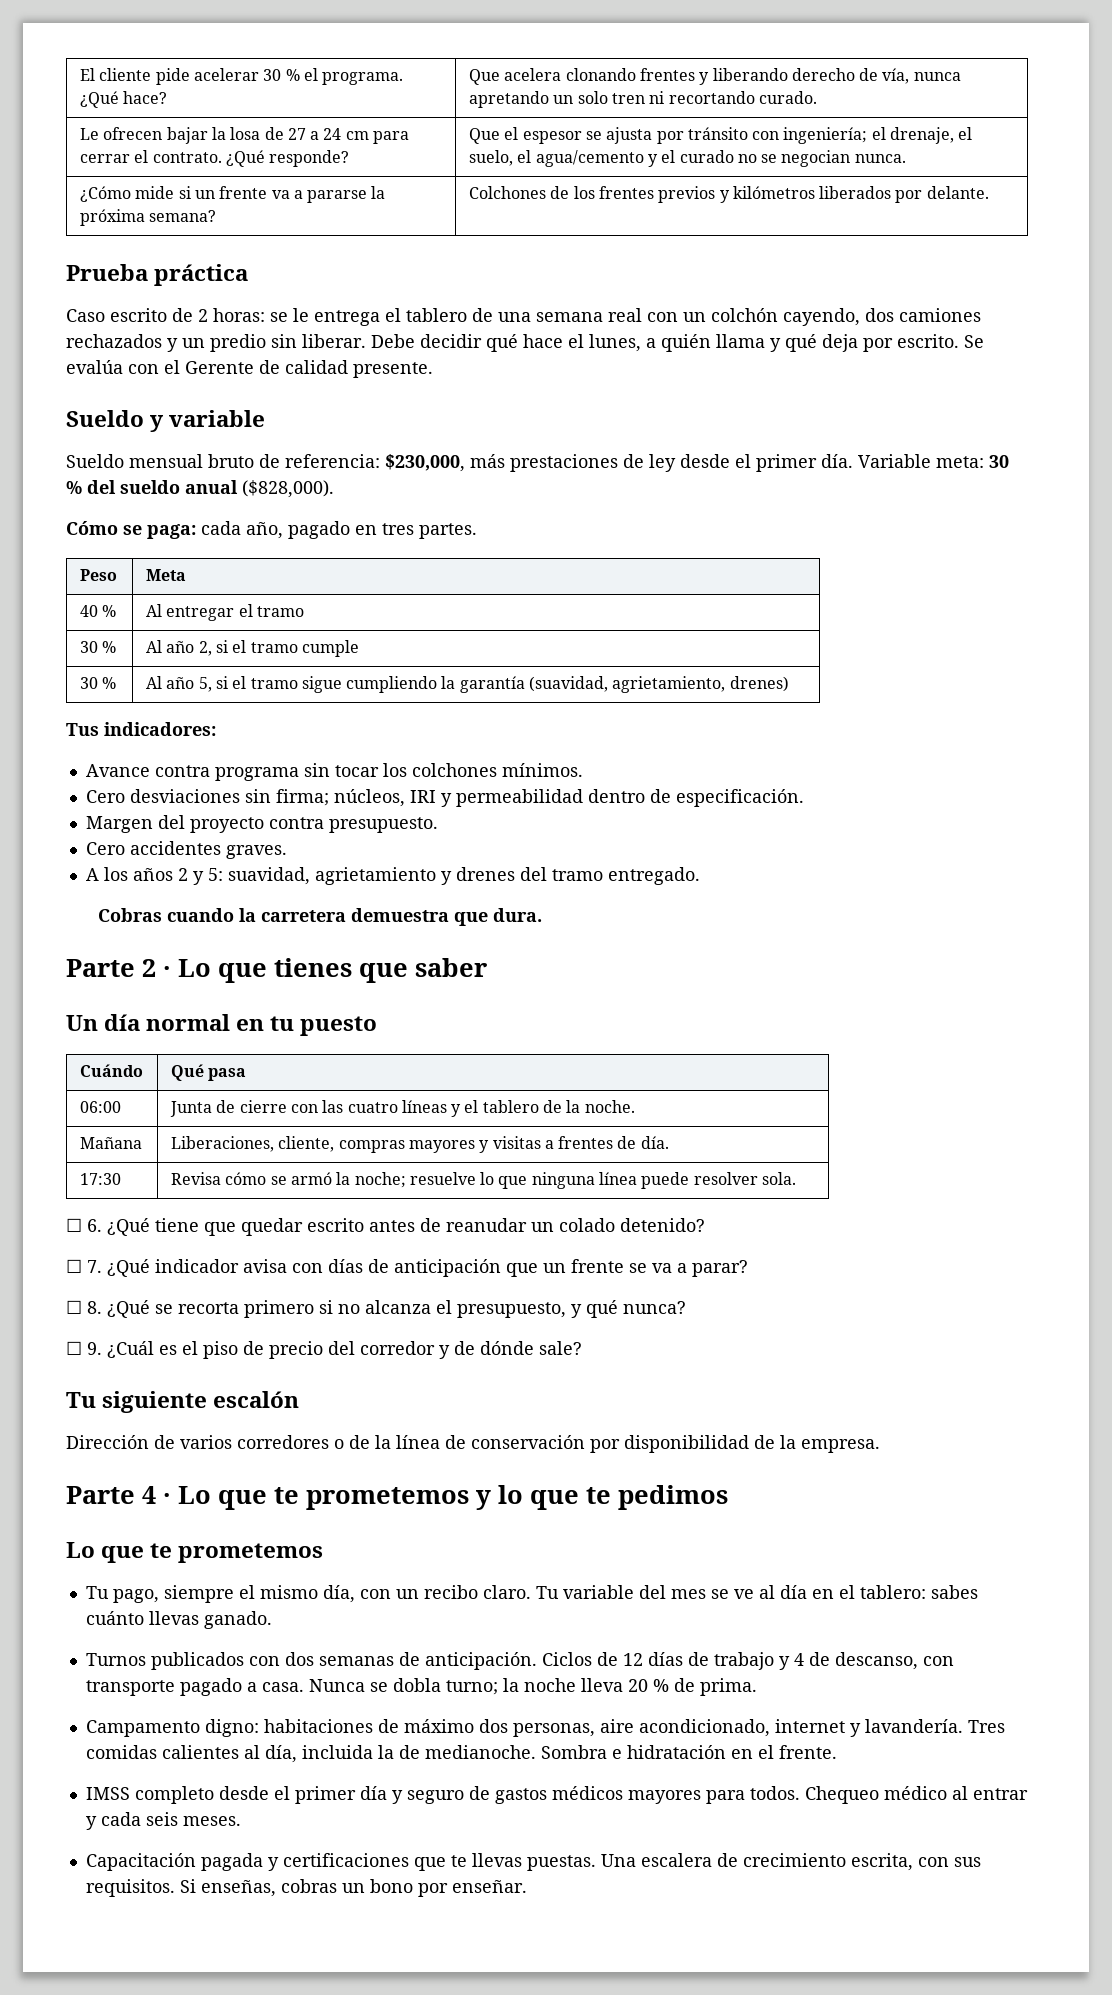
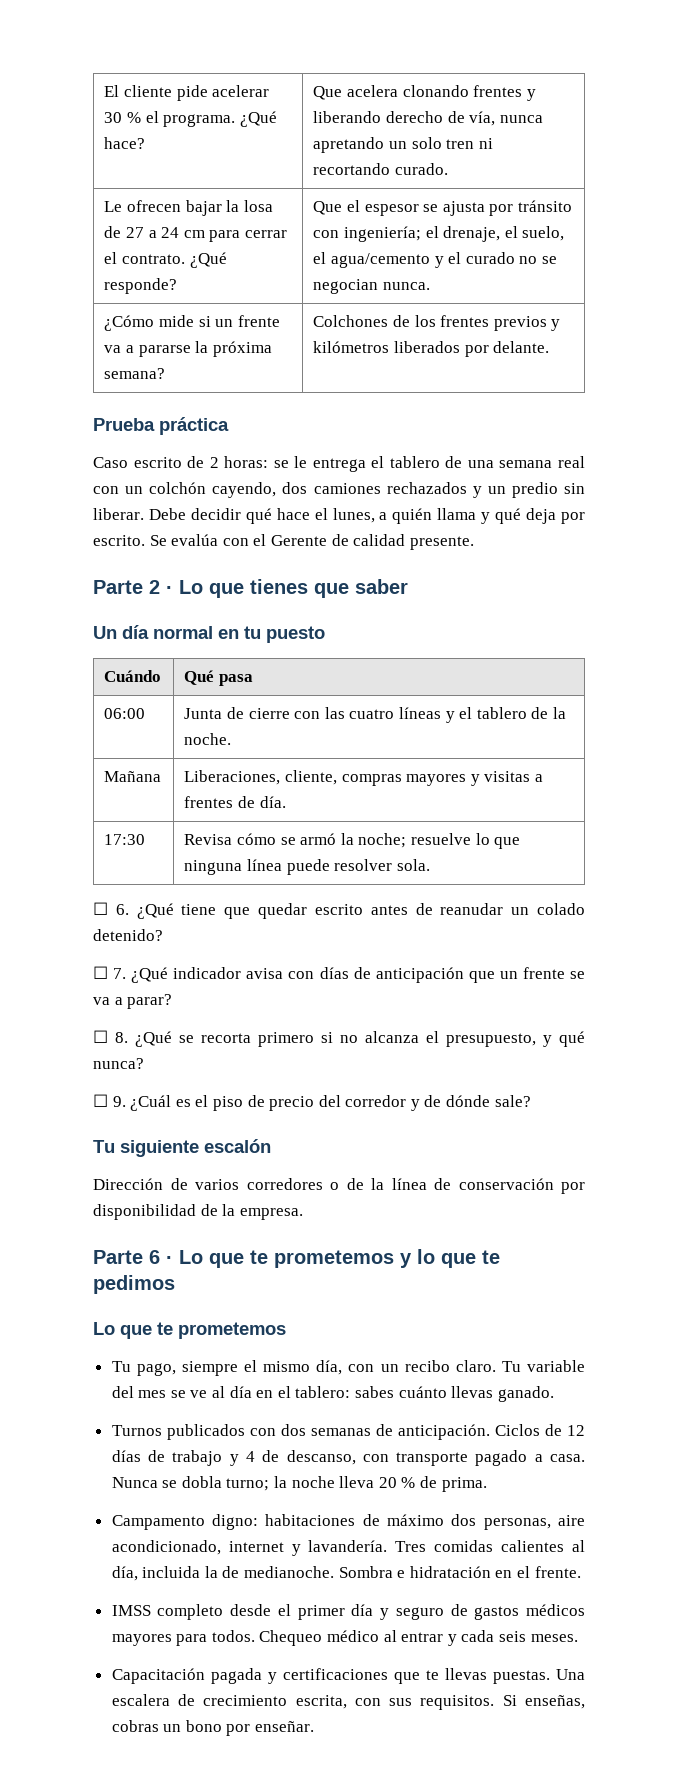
[66,410,266,432] [66,454,1009,472] [66,480,334,498] [66,521,477,539] [79,569,117,581] [145,569,186,581] [79,605,117,617] [145,604,304,621] [79,641,117,653] [145,640,359,657] [79,677,117,689] [145,676,789,693] [66,722,216,736] [85,763,583,781] [85,789,804,807] [85,815,438,833] [85,841,287,859] [85,867,700,885] [97,908,542,926] // Sueldo y variable // Sueldo mensual bruto de referencia: $230,000, más prestaciones de ley desde el primer día. Variable meta: 30 % del sueldo anual ($828,000). // Cómo se paga: cada año, pagado en tres partes. // Peso | Meta // 40 % | Al entregar el tramo // 30 % | Al año 2, si el tramo cumple // 30 % | Al año 5, si el tramo sigue cumpliendo la garantía (suavidad, agrietamiento, drenes) // Tus indicadores: // Avance contra programa sin tocar los colchones mínimos. // Cero desviaciones sin firma; núcleos, IRI y permeabilidad dentro de especificación. // Margen del proyecto contra presupuesto. // Cero accidentes graves. // A los años 2 y 5: suavidad, agrietamiento y drenes del tramo entregado. // Cobras cuando la carretera demuestra que dura. -> (474, 543) none
[142,1486,156,1504] 4 -> [149,1250,160,1264] 6

